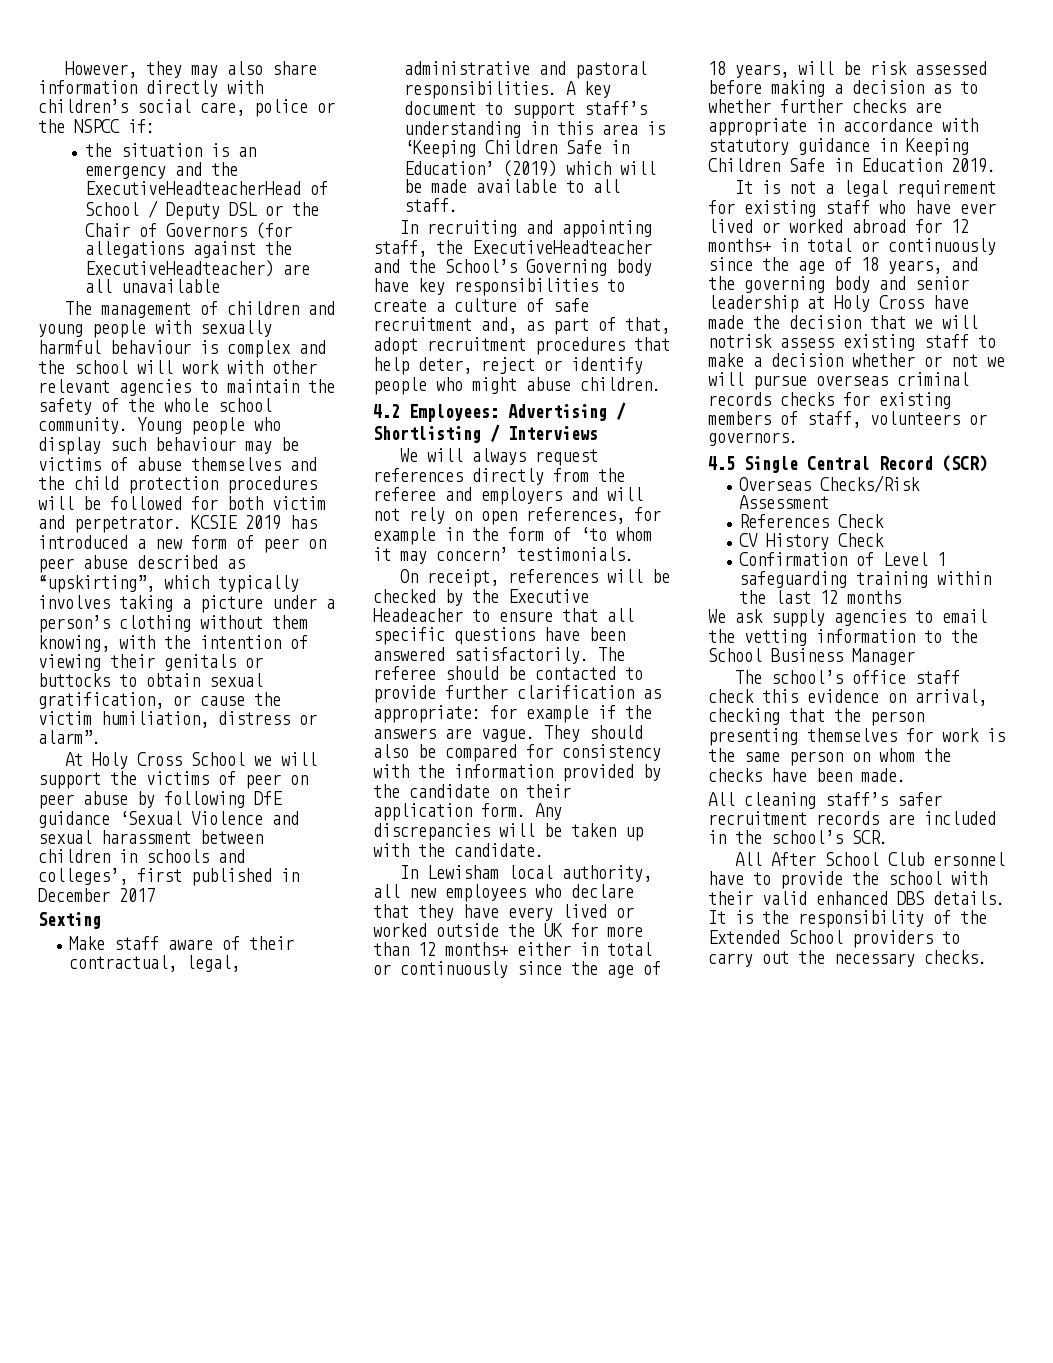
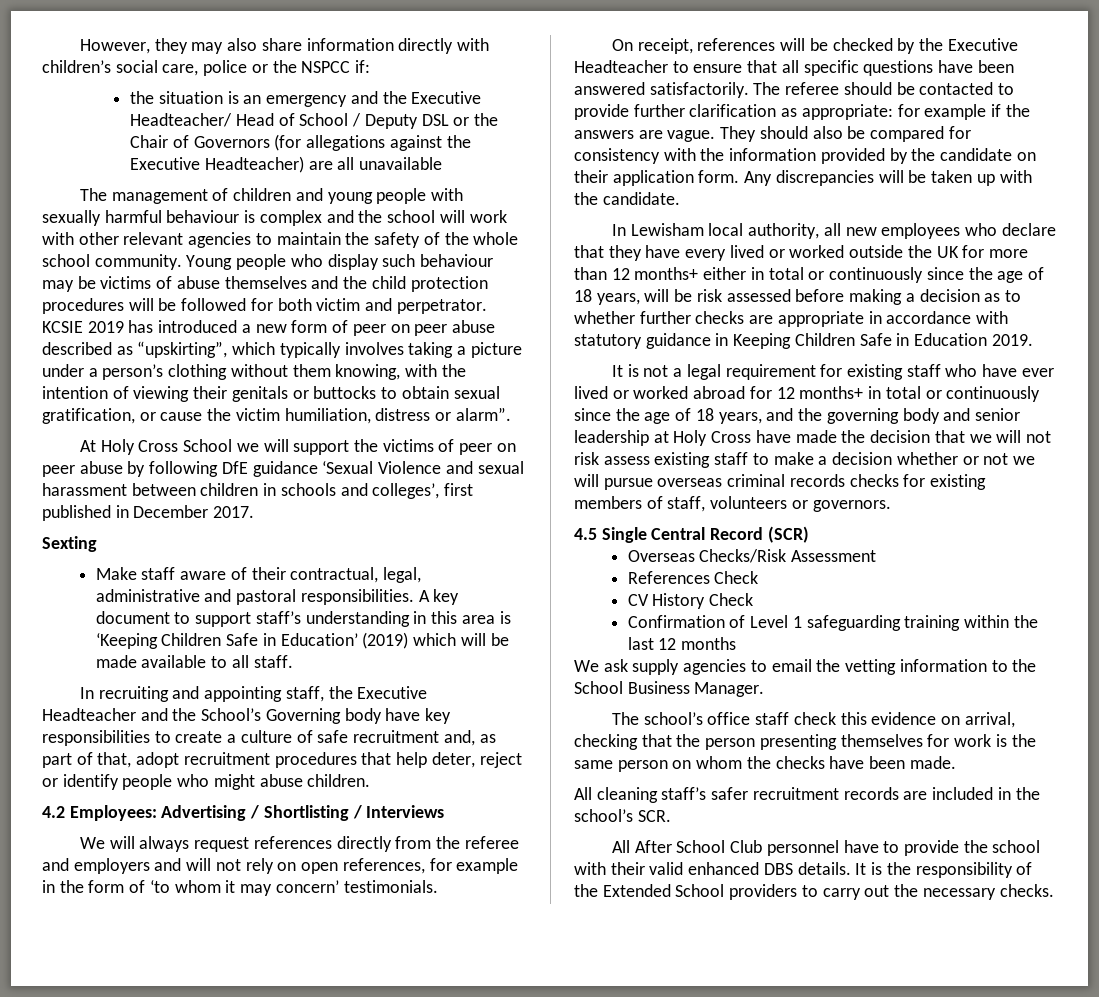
[84,181,301,195] ExecutiveHeadteacherHead -> [411,91,482,104] [130,113,274,127] Executive Headteacher/ Head
[84,260,274,277] ExecutiveHeadteacher) -> [130,156,304,173] Executive Headteacher)
[119,888,155,902] 2017 -> [213,506,255,518] 2017.
[472,240,652,254] ExecutiveHeadteacher -> [357,686,428,699] [42,708,136,721] Executive Headteacher
[373,608,463,622] Headeacher -> [574,60,668,73] Headteacher
[708,334,772,348] notrisk -> [1025,431,1051,443] [574,452,599,465] not risk
[852,648,915,665] Manager -> [694,682,765,697] Manager.
[932,852,1005,866] ersonnel -> [766,840,839,856] personnel

